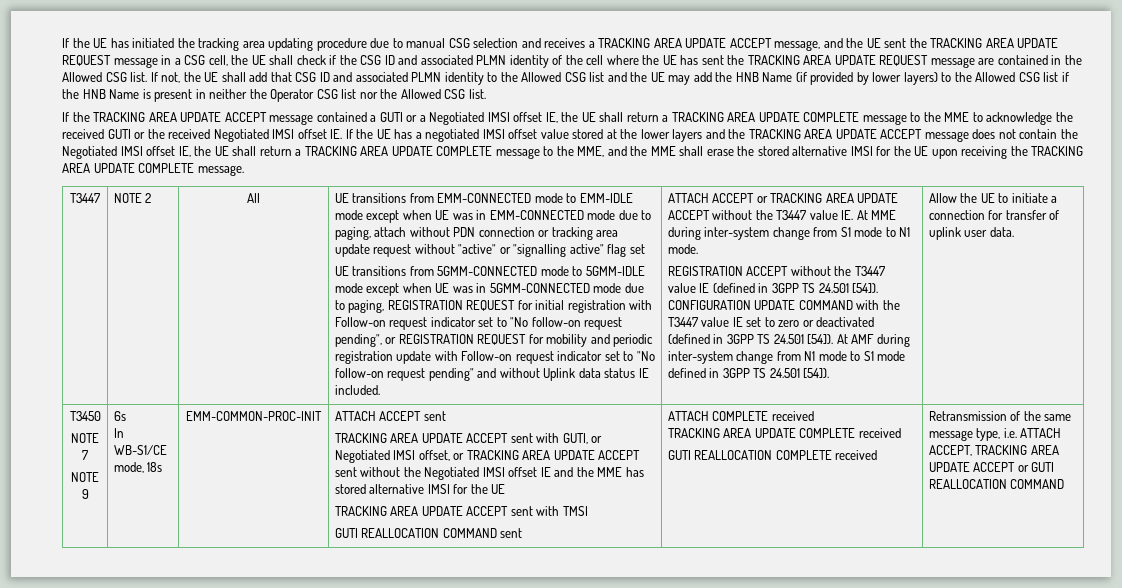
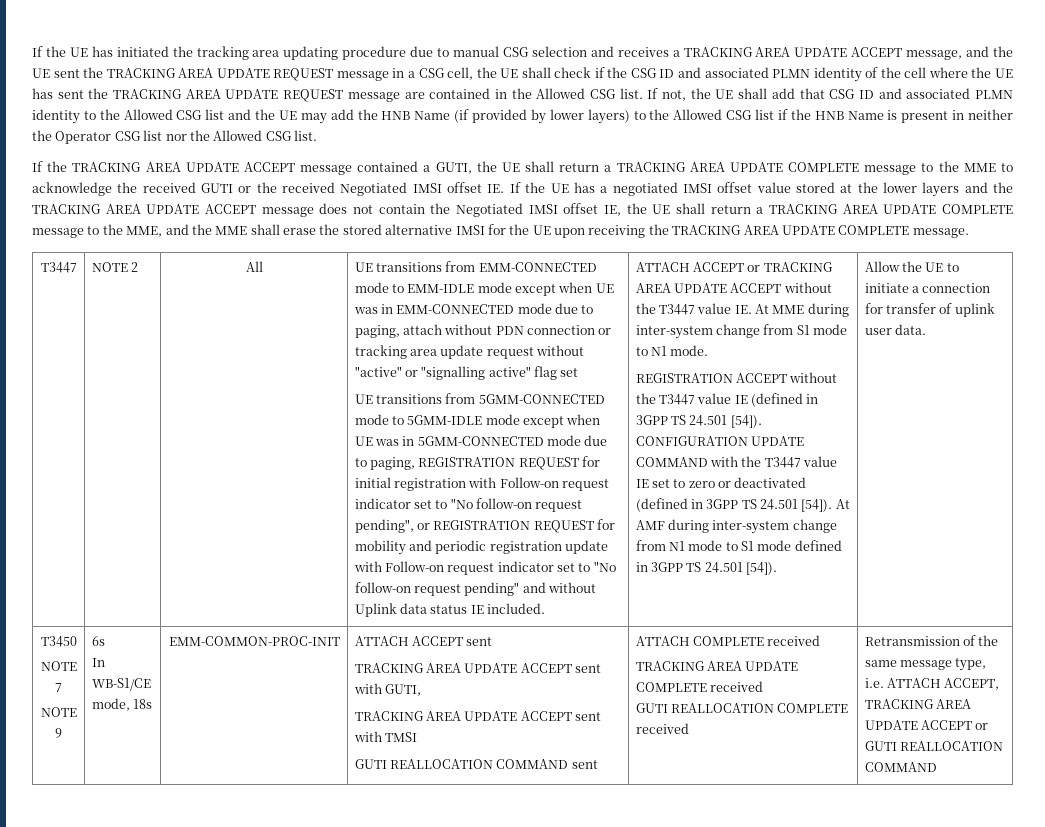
[379,112,558,125] GUTI or a Negotiated IMSI offset IE, -> [435,162,472,174] GUTI,
[591,436,603,443] [334,450,641,463] [334,467,644,480] [334,484,506,494] or Negotiated IMSI offset, or TRACKING AREA UPDATE ACCEPT sent without the Negotiated IMSI offset IE and the MME has stored alternative IMSI for the UE -> (421, 690) none

